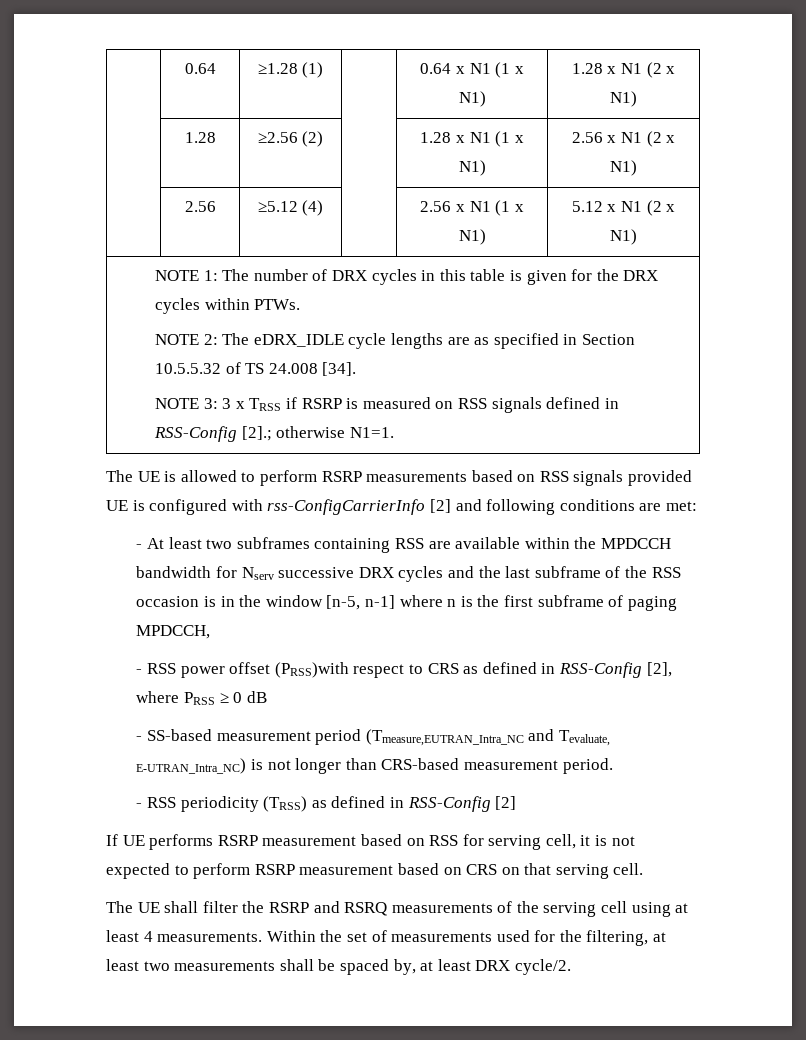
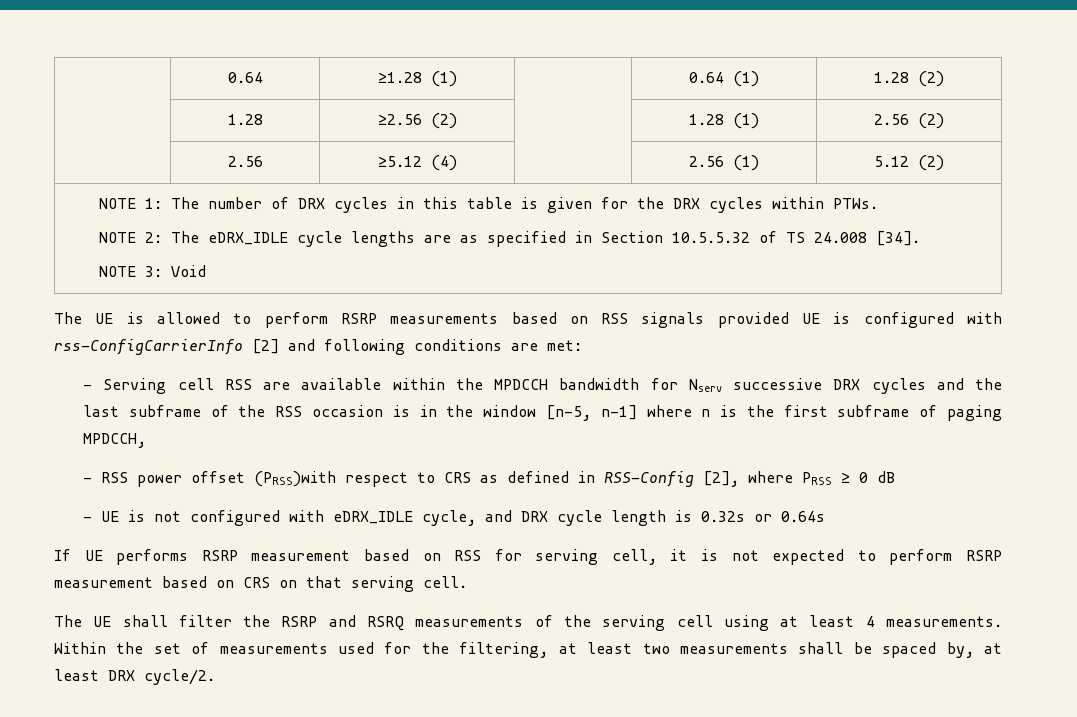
[455,62,524,78] [458,91,486,107] [571,62,676,78] [610,91,637,107] [184,132,216,143] [257,131,324,147] [420,131,524,147] [458,160,486,176] [571,131,676,147] [610,160,637,176] [184,201,216,212] [257,200,324,216] [420,200,524,216] [458,229,486,245] [571,200,676,216] [610,229,637,245] x N1 (1 x N1) | 1.28 x N1 (2 x N1) // | 1.28 | ≥2.56 (2) | | 1.28 x N1 (1 x N1) | 2.56 x N1 (2 x N1) // | 2.56 | ≥5.12 (4) | | 2.56 x N1 (1 x N1) | 5.12 x N1 (2 x N1) -> [733,71,759,87] [874,71,944,87] [227,114,263,125] [377,113,457,129] [689,113,759,129] [874,113,944,129] [227,156,263,167] [377,155,457,171] [689,155,759,171] [874,155,944,171] (1) | 1.28 (2) // | 1.28 | ≥2.56 (2) | | 1.28 (1) | 2.56 (2) // | 2.56 | ≥5.12 (4) | | 2.56 (1) | 5.12 (2)
[222,397,619,413] [154,426,394,442] 3 x TRSS if RSRP is measured on RSS signals defined in RSS-Config [2].; otherwise N1=1. -> [171,265,207,277] Void
[147,537,391,553] At least two subframes containing -> [103,378,214,394] Serving cell
[147,729,611,746] [136,758,613,774] [136,796,517,812] SS-based measurement period (Tmeasure,EUTRAN_Intra_NC and Tevaluate, E-UTRAN_Intra_NC) is not longer than CRS-based measurement period. // - RSS periodicity (TRSS) as defined in RSS-Config [2] -> [101,510,826,526] UE is not configured with eDRX_IDLE cycle, and DRX cycle length is 0.32s or 0.64s

